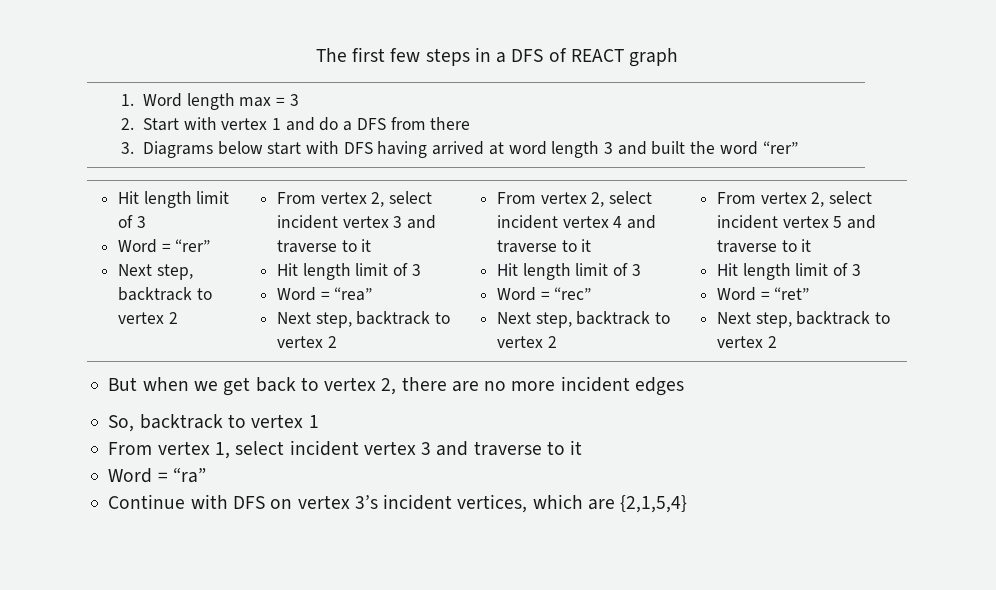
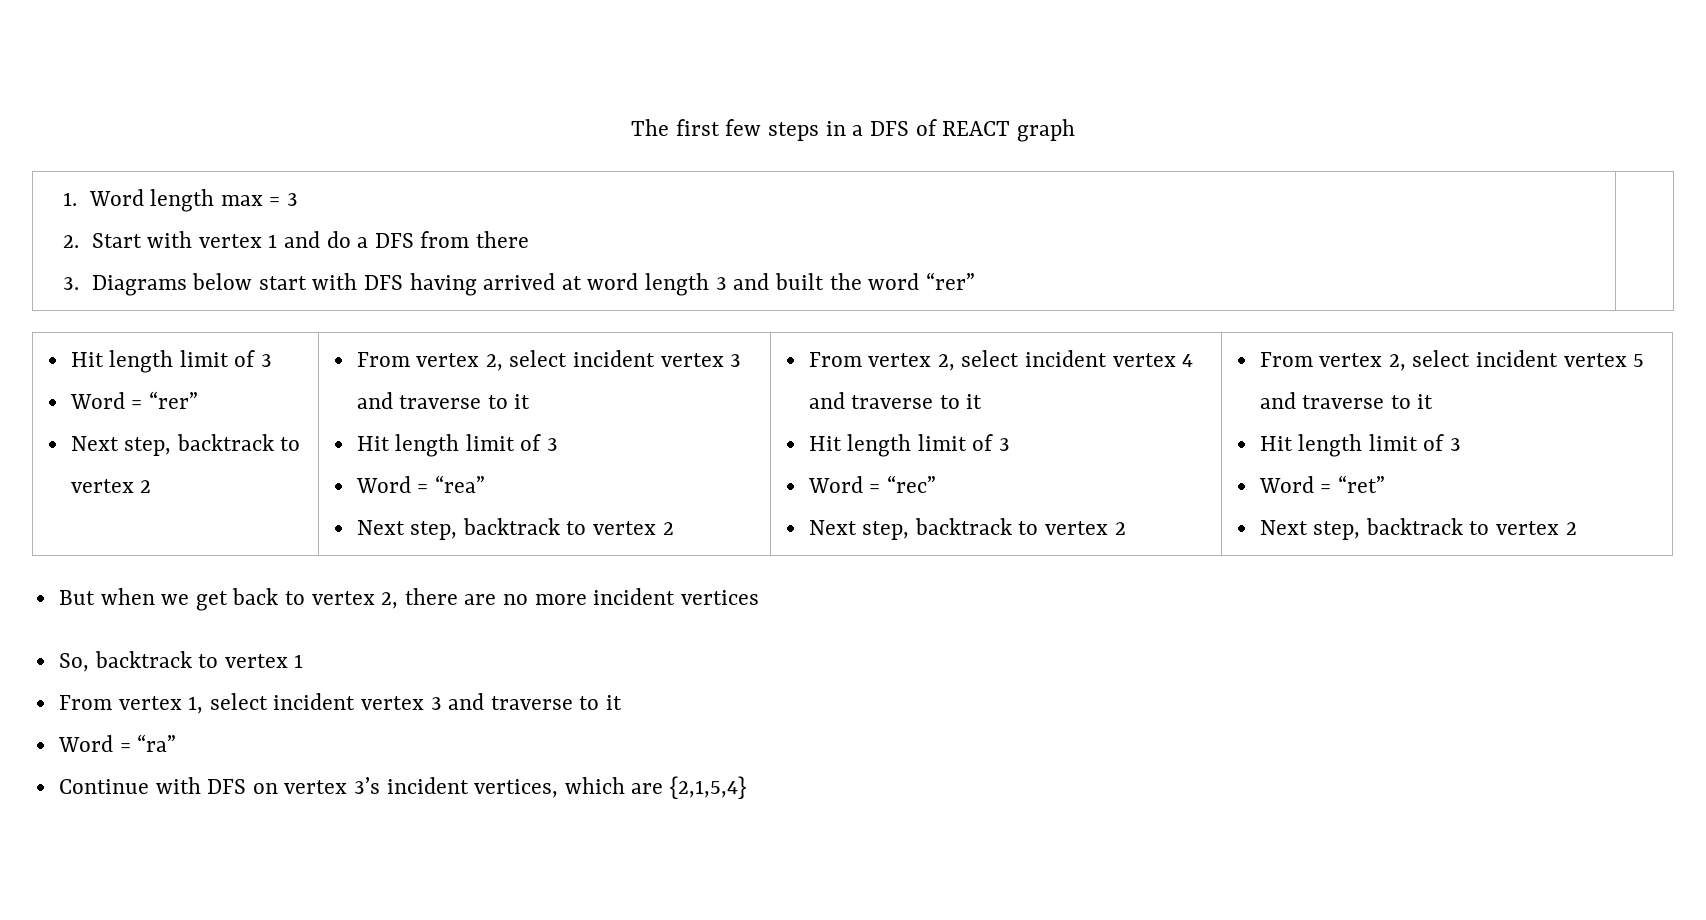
[634,377,684,396] edges -> [680,590,759,605] vertices

